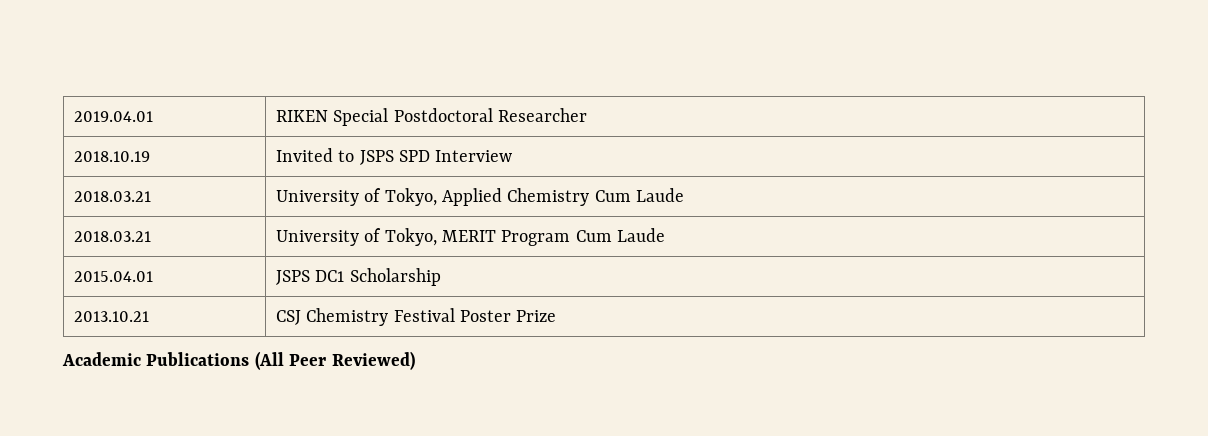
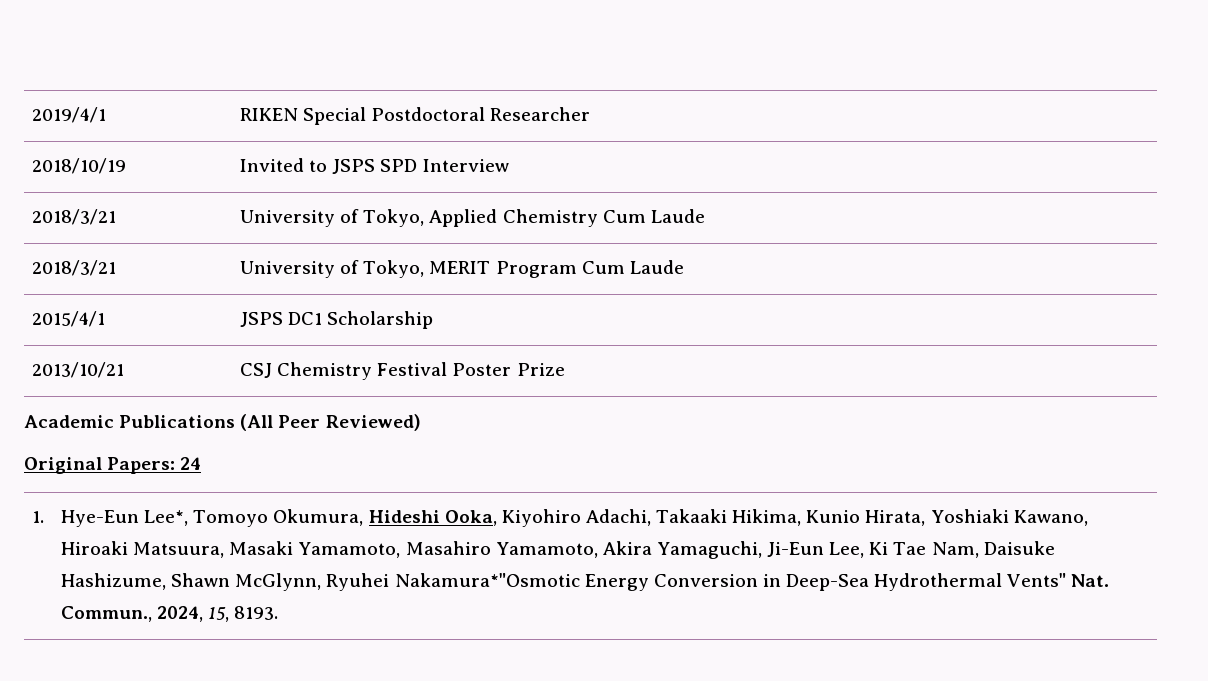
[73,111,153,122] 2019.04.01 -> [32,107,107,123] 2019/4/1
[73,151,150,162] 2018.10.19 -> [32,158,127,174] 2018/10/19
[73,191,151,202] 2018.03.21 -> [32,209,117,225] 2018/3/21
[73,231,151,242] 2018.03.21 -> [32,260,117,276] 2018/3/21
[73,271,153,282] 2015.04.01 -> [32,311,106,327] 2015/4/1
[73,311,149,322] 2013.10.21 -> [32,362,125,378] 2013/10/21
(415, 360) none -> [24,457,202,474] [32,511,45,523] [61,509,1088,527] [61,541,1055,559] [61,573,1110,591] [61,606,279,622] // Original Papers: 24 // 1. | Hye-Eun Lee*, Tomoyo Okumura, Hideshi Ooka, Kiyohiro Adachi, Takaaki Hikima, Kunio Hirata, Yoshiaki Kawano, Hiroaki Matsuura, Masaki Yamamoto, Masahiro Yamamoto, Akira Yamaguchi, Ji-Eun Lee, Ki Tae Nam, Daisuke Hashizume, Shawn McGlynn, Ryuhei Nakamura*"Osmotic Energy Conversion in Deep-Sea Hydrothermal Vents" Nat. Commun., 2024, 15, 8193.

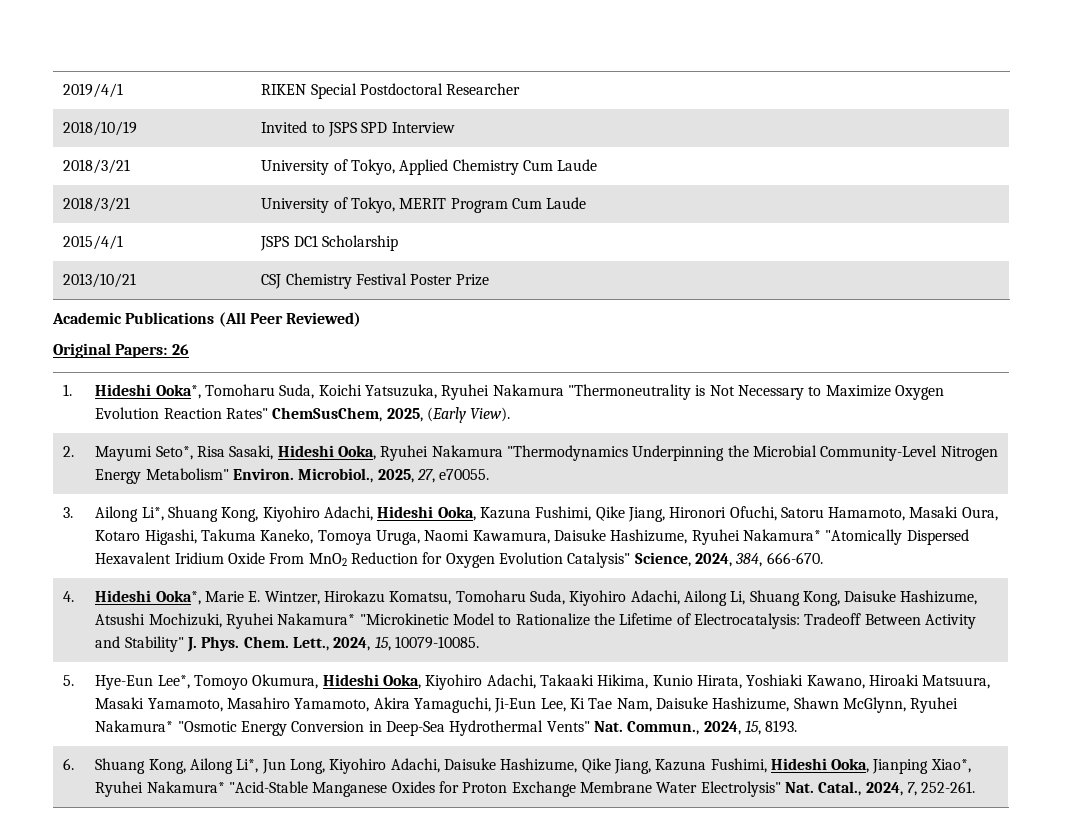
[180,457,202,470] 24 -> [171,344,189,355] 26
(45, 517) none -> [95,384,944,400] [95,407,511,423] [63,446,75,457] [95,445,998,461] [95,468,490,484] [63,507,74,518] [95,506,998,522] [95,529,969,545] [95,552,823,568] [63,591,75,602] [95,590,978,606] [95,613,976,629] [95,636,479,652] [63,675,75,686] | Hideshi Ooka*, Tomoharu Suda, Koichi Yatsuzuka, Ryuhei Nakamura "Thermoneutrality is Not Necessary to Maximize Oxygen Evolution Reaction Rates" ChemSusChem, 2025, (Early View). // 2. | Mayumi Seto*, Risa Sasaki, Hideshi Ooka, Ryuhei Nakamura "Thermodynamics Underpinning the Microbial Community-Level Nitrogen Energy Metabolism" Environ. Microbiol., 2025, 27, e70055. // 3. | Ailong Li*, Shuang Kong, Kiyohiro Adachi, Hideshi Ooka, Kazuna Fushimi, Qike Jiang, Hironori Ofuchi, Satoru Hamamoto, Masaki Oura, Kotaro Higashi, Takuma Kaneko, Tomoya Uruga, Naomi Kawamura, Daisuke Hashizume, Ryuhei Nakamura* "Atomically Dispersed Hexavalent Iridium Oxide From MnO2 Reduction for Oxygen Evolution Catalysis" Science, 2024, 384, 666-670. // 4. | Hideshi Ooka*, Marie E. Wintzer, Hirokazu Komatsu, Tomoharu Suda, Kiyohiro Adachi, Ailong Li, Shuang Kong, Daisuke Hashizume, Atsushi Mochizuki, Ryuhei Nakamura* "Microkinetic Model to Rationalize the Lifetime of Electrocatalysis: Tradeoff Between Activity and Stability" J. Phys. Chem. Lett., 2024, 15, 10079-10085. // 5.
[394,573,580,587] Nakamura*"Osmotic -> [95,720,237,732] Nakamura* "Osmotic
(279, 613) none -> [63,758,75,770] [95,758,971,774] [95,781,976,797] // 6. | Shuang Kong, Ailong Li*, Jun Long, Kiyohiro Adachi, Daisuke Hashizume, Qike Jiang, Kazuna Fushimi, Hideshi Ooka, Jianping Xiao*, Ryuhei Nakamura* "Acid-Stable Manganese Oxides for Proton Exchange Membrane Water Electrolysis" Nat. Catal., 2024, 7, 252-261.

